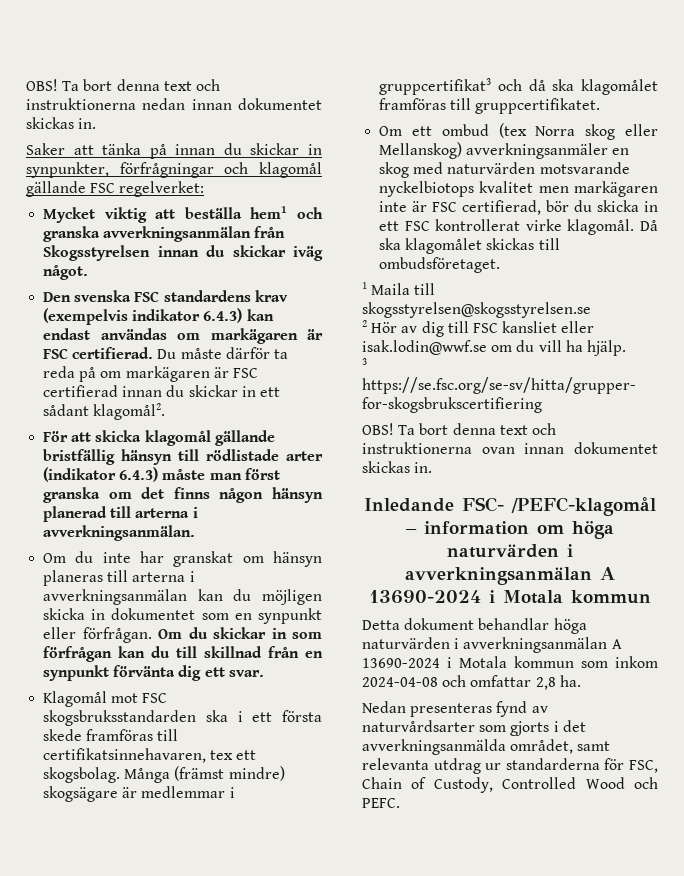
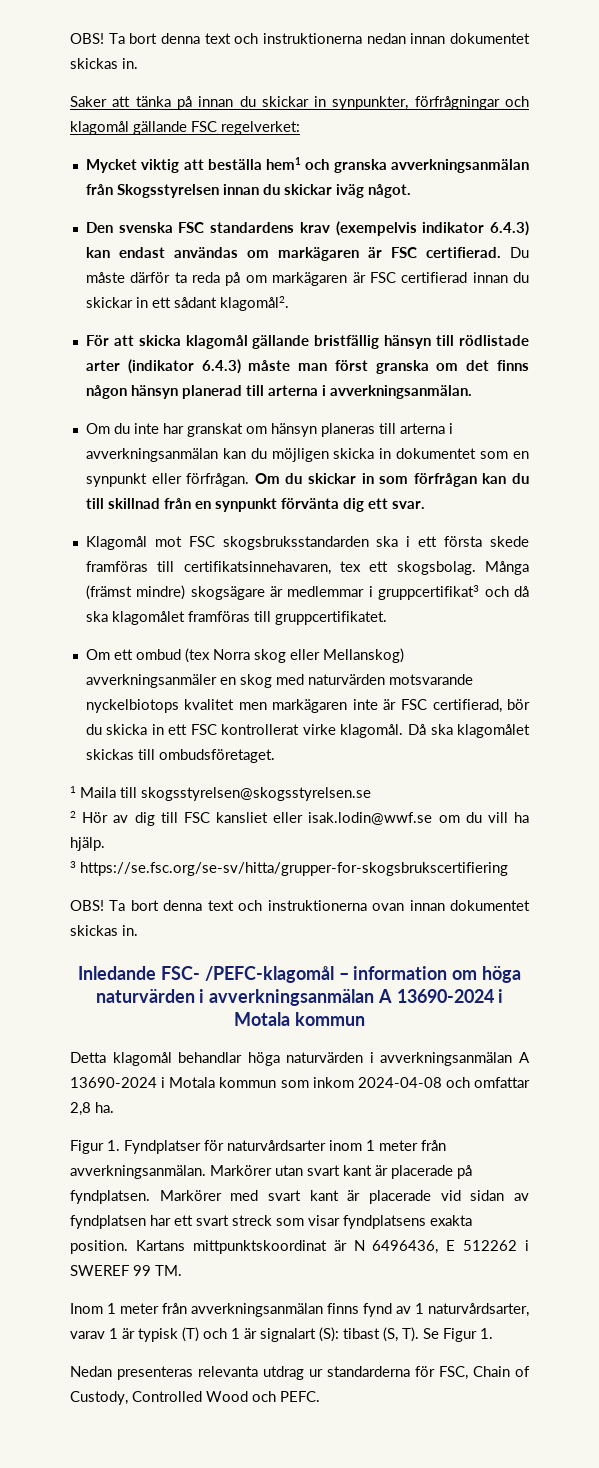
[404,618,475,630] dokument -> [112,1052,172,1066] klagomål
[362,701,548,717] [362,720,586,736] [362,739,611,755] Nedan presenteras fynd av naturvårdsarter som gjorts i det avverkningsanmälda området, samt -> [70,1140,446,1154] [70,1165,472,1179] [70,1190,529,1204] [70,1215,472,1229] [70,1240,529,1254] [70,1265,182,1276] [70,1303,529,1317] [70,1327,493,1342] [70,1366,193,1380] Figur 1. Fyndplatser för naturvårdsarter inom 1 meter från avverkningsanmälan. Markörer utan svart kant är placerade på fyndplatsen. Markörer med svart kant är placerade vid sidan av fyndplatsen har ett svart streck som visar fyndplatsens exakta position. Kartans mittpunktskoordinat är N 6496436, E 512262 i SWEREF 99 TM. // Inom 1 meter från avverkningsanmälan finns fynd av 1 naturvårdsarter, varav 1 är typisk (T) och 1 är signalart (S): tibast (S, T). Se Figur 1. // Nedan presenteras

